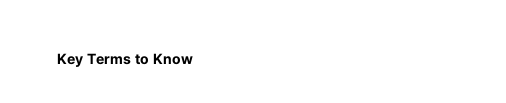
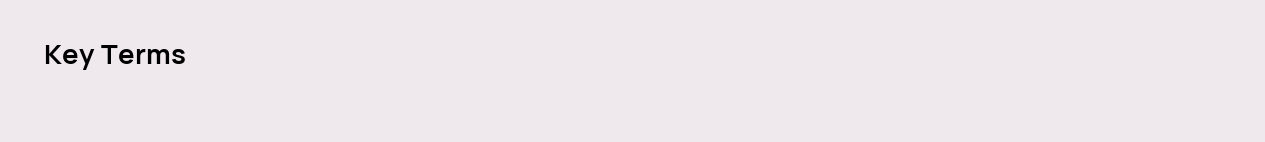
[134,53,193,65] to Know -> (187, 54) none

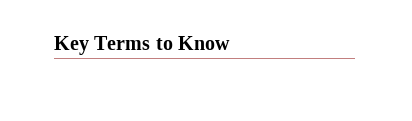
(187, 54) none -> [155,36,231,50] to Know

